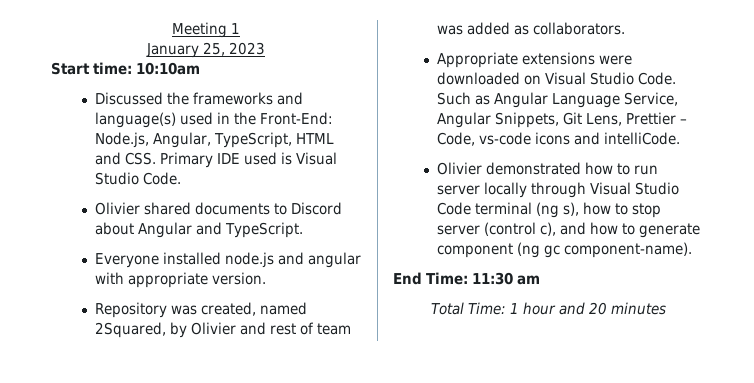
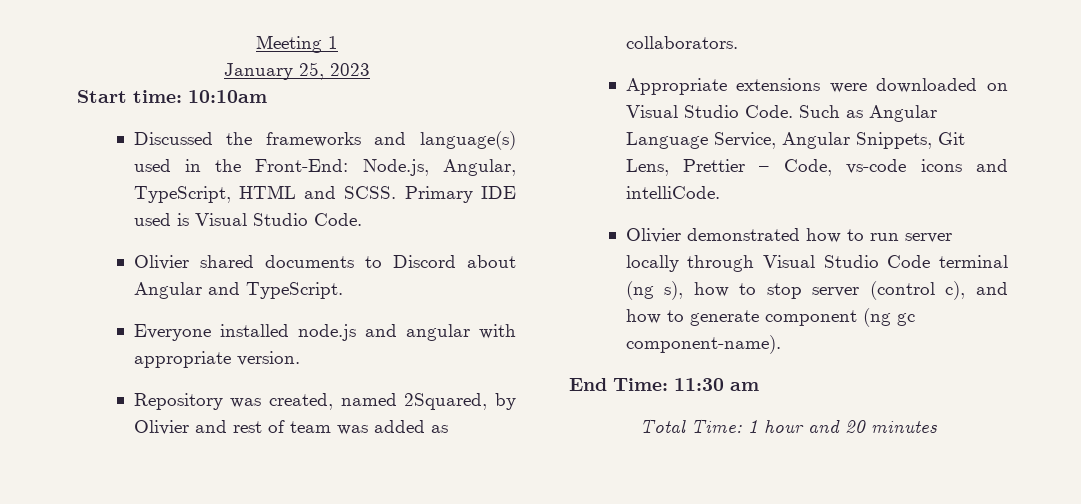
[124,152,156,165] CSS. -> [344,186,397,199] SCSS.

